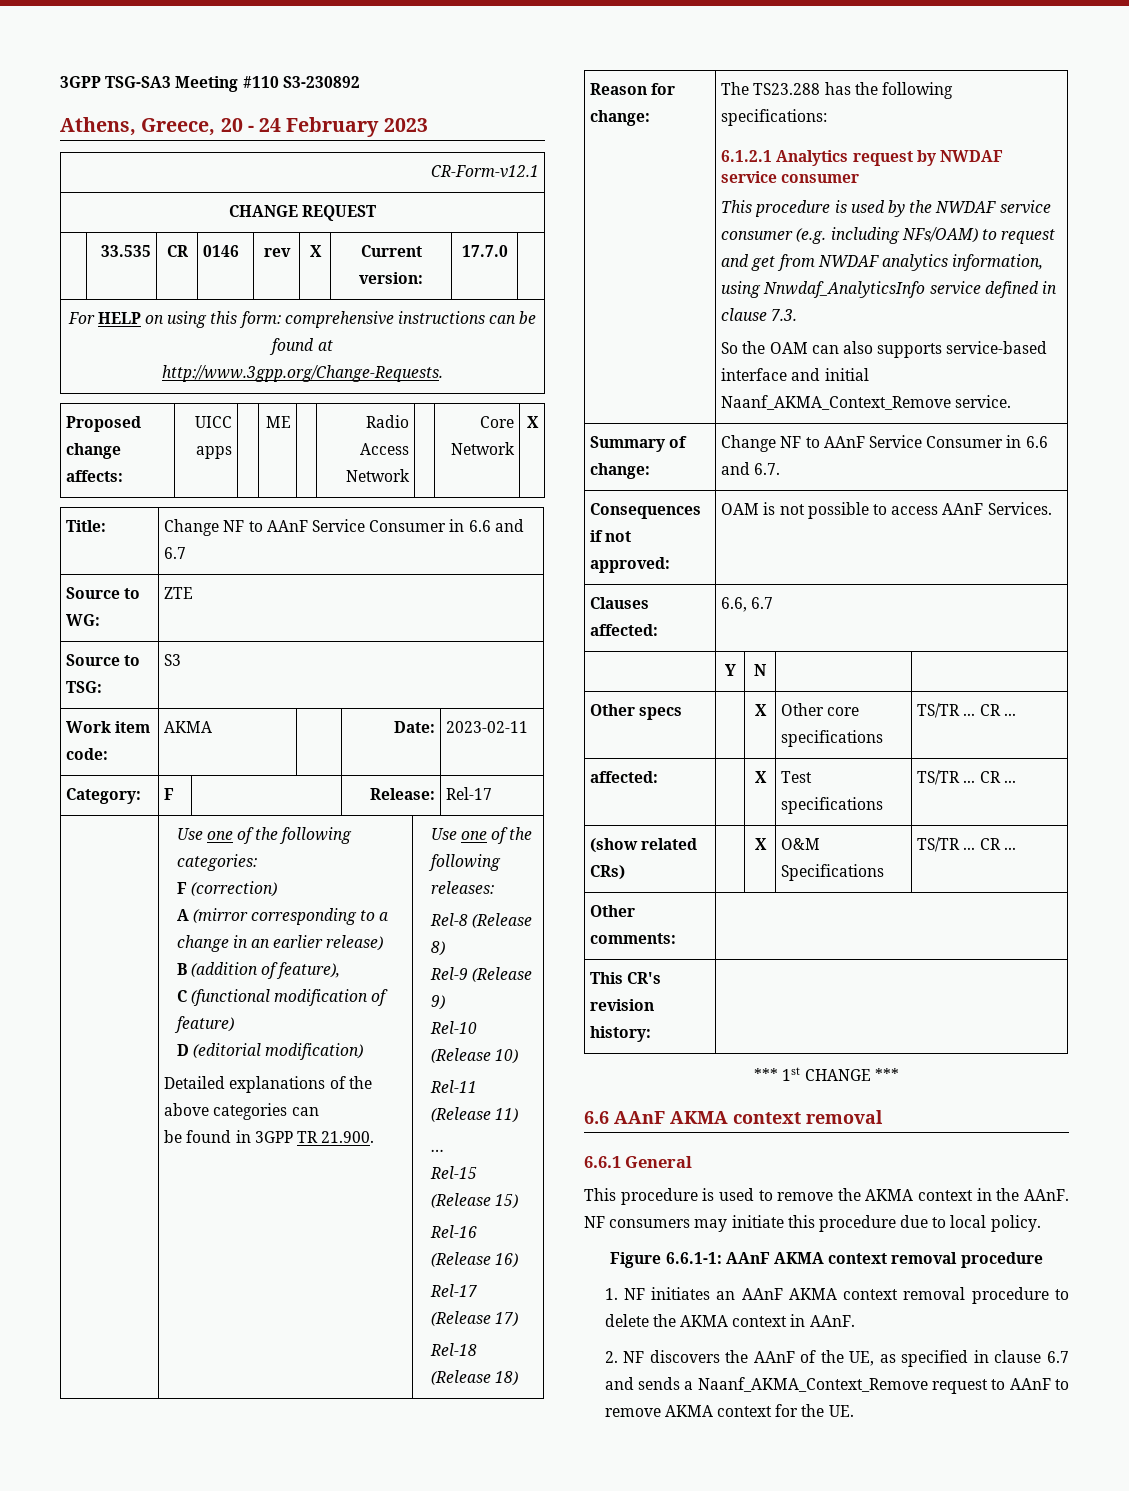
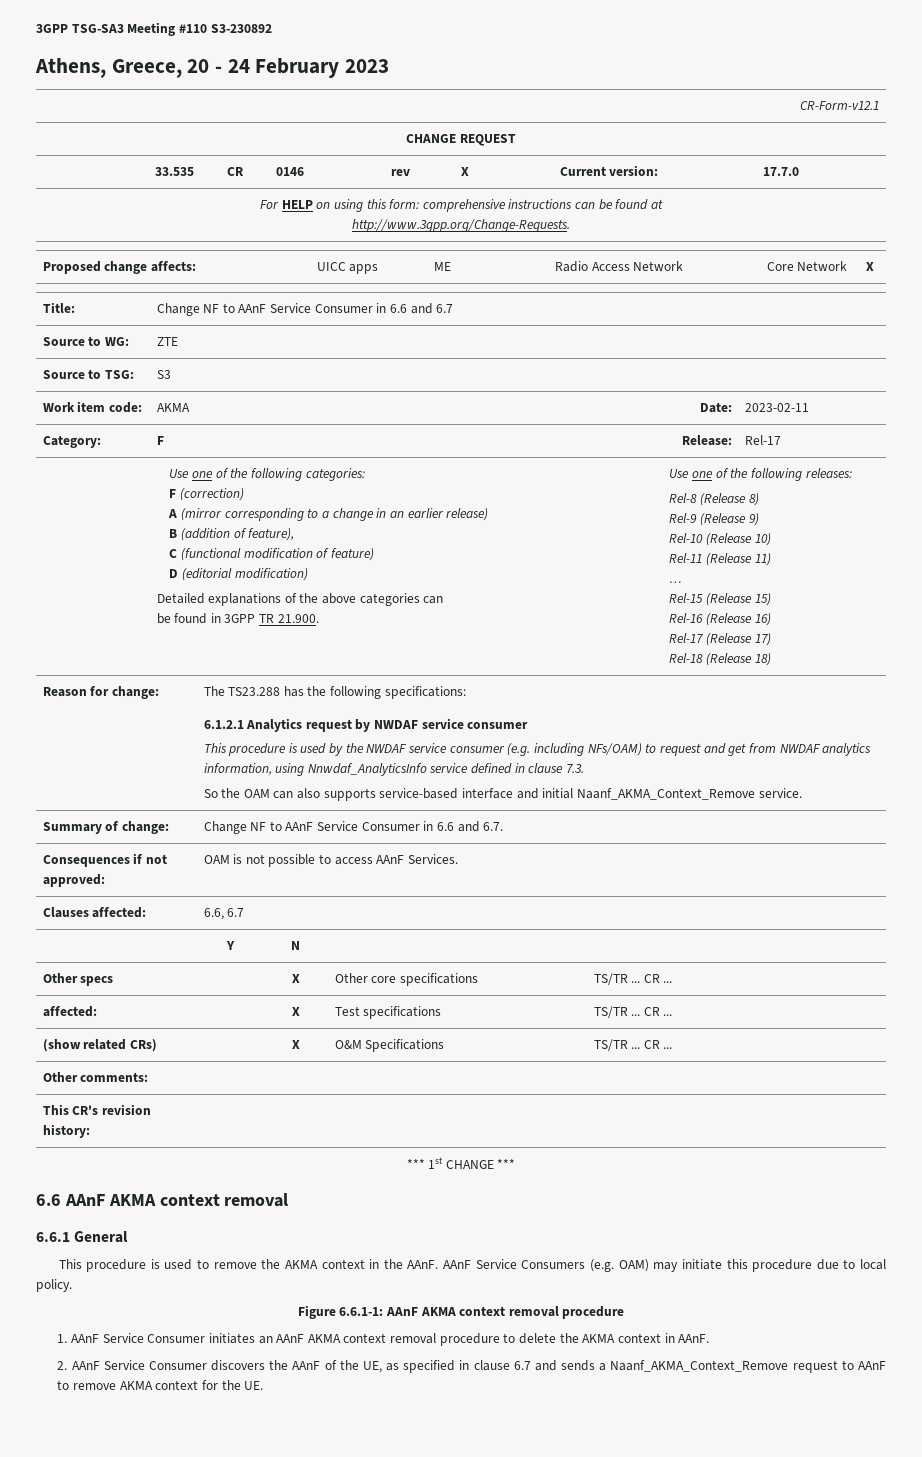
[584,1216,691,1228] NF consumers -> [443,1259,649,1272] AAnF Service Consumers (e.g. OAM)
[623,1288,645,1300] NF -> [70,1333,206,1343] AAnF Service Consumer
[623,1351,645,1363] NF -> [71,1360,207,1370] AAnF Service Consumer

